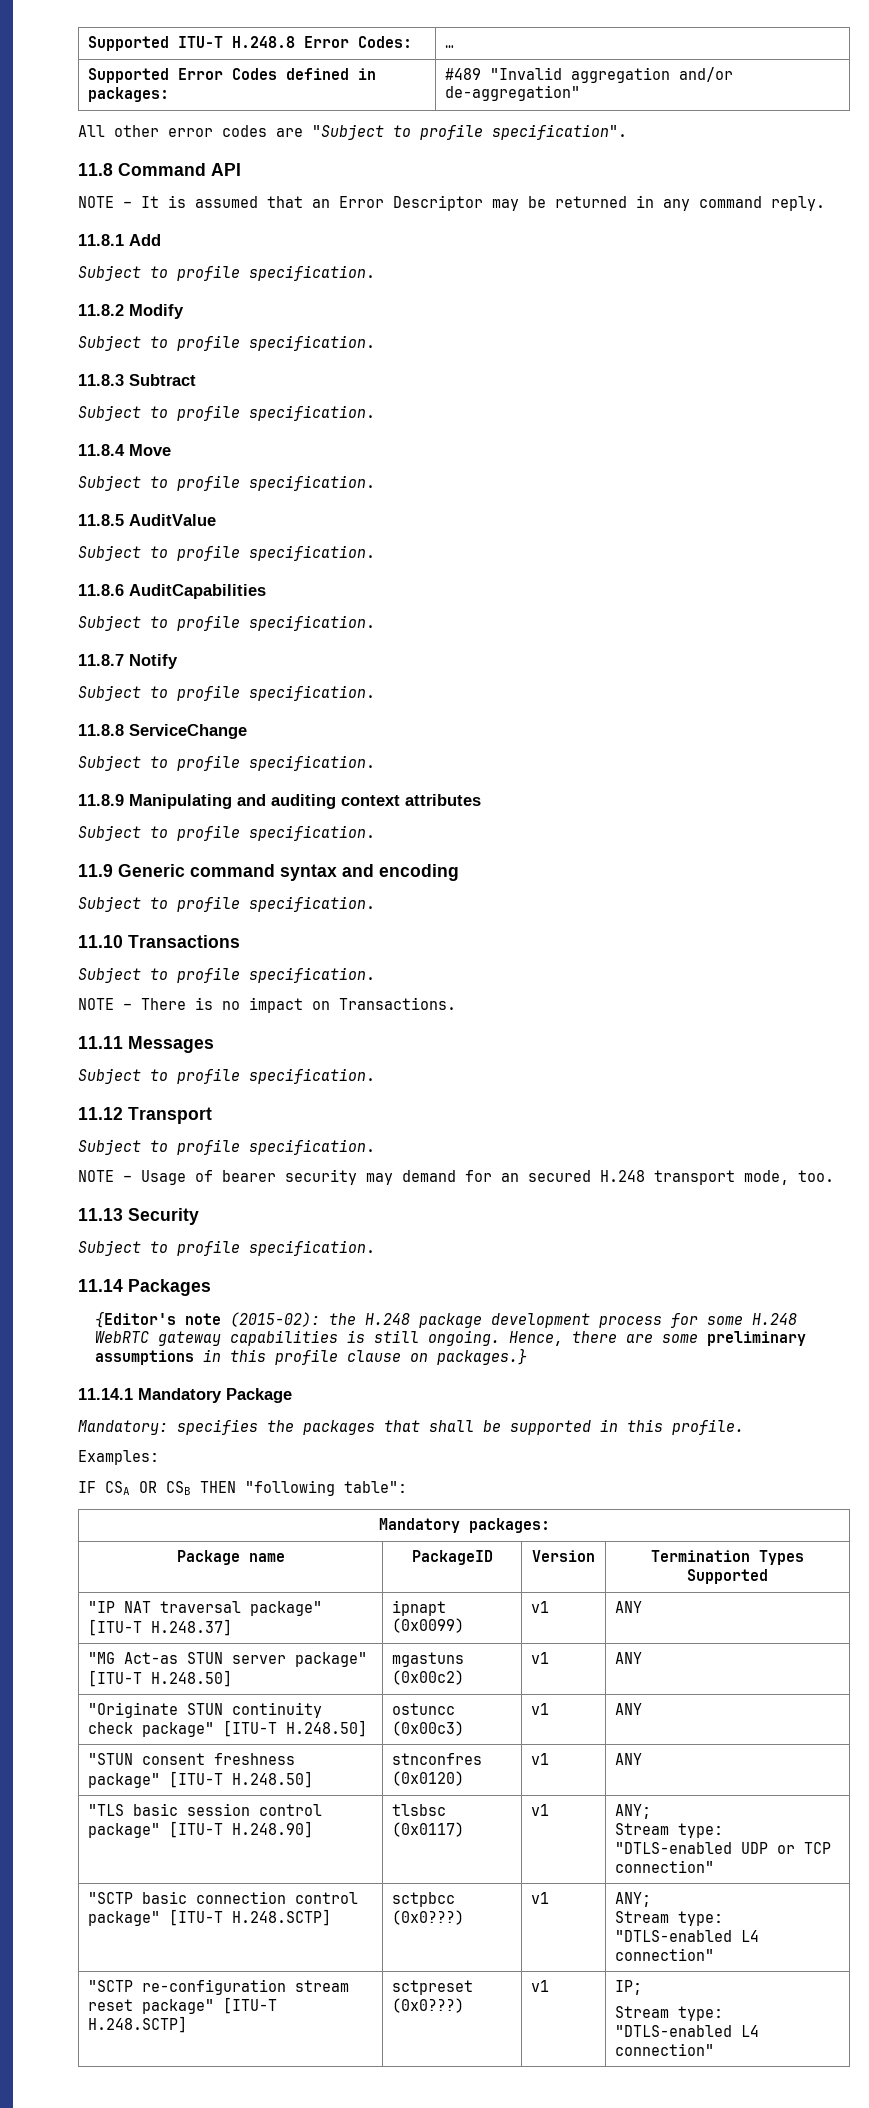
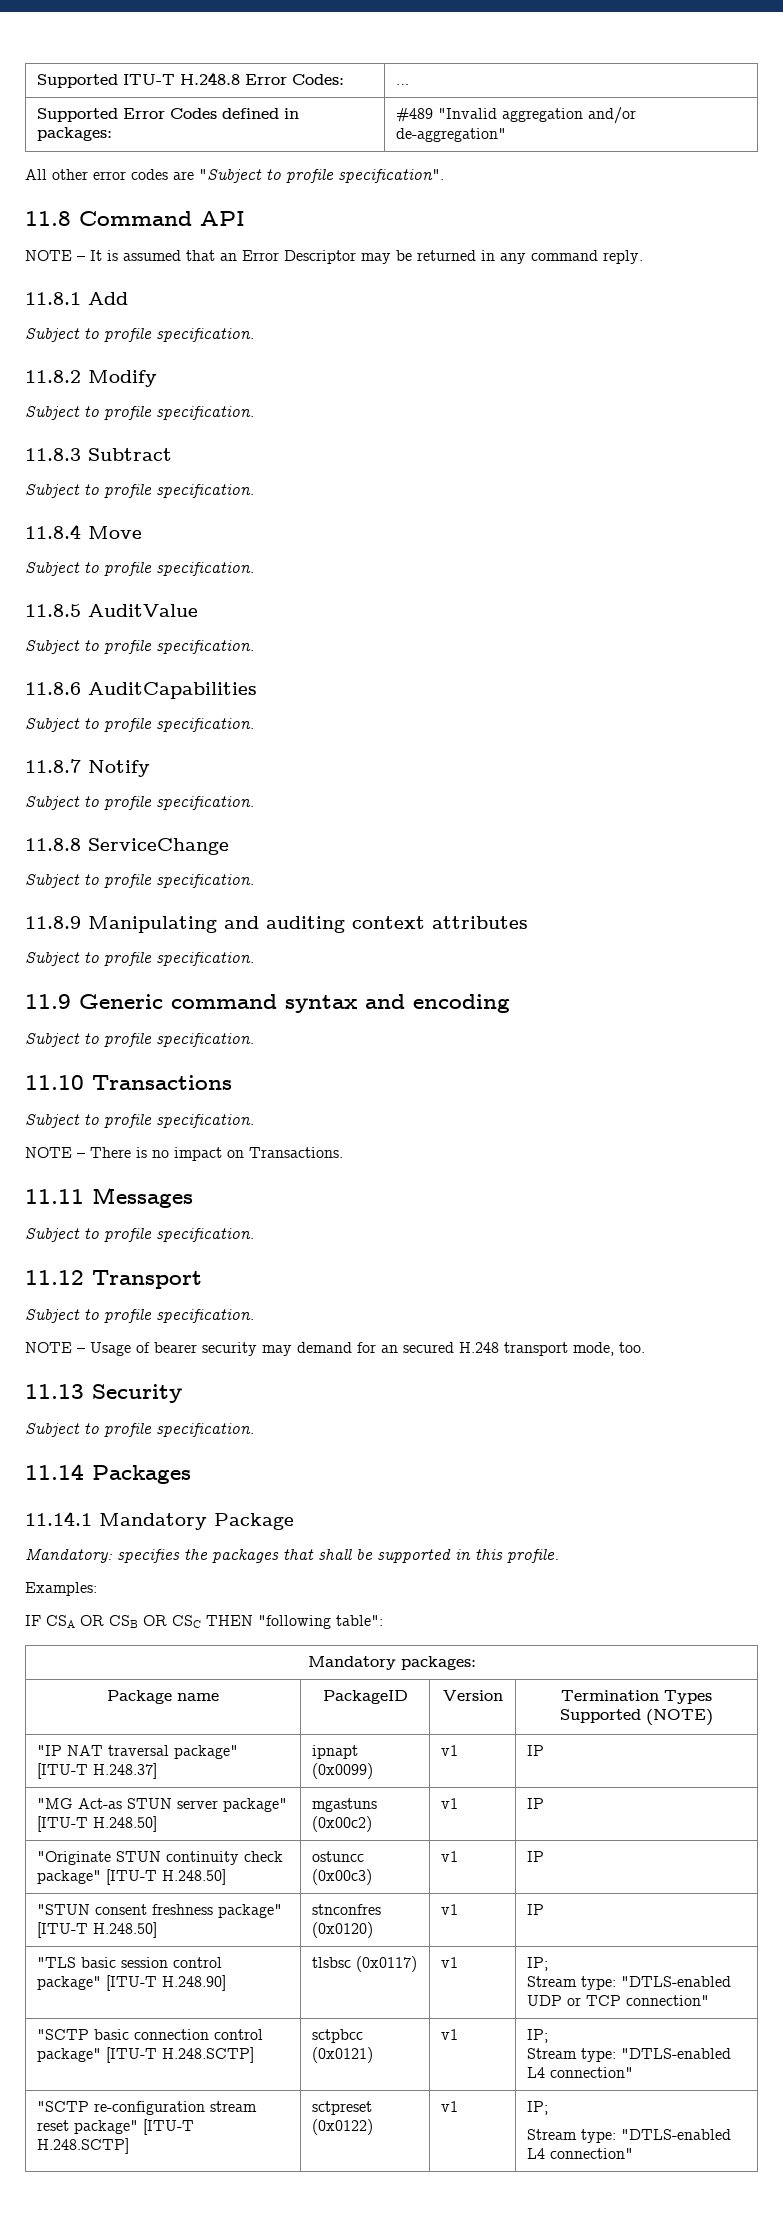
[94,1311,797,1328] [94,1330,806,1346] [94,1348,527,1365] // {Editor's note (2015-02): the H.248 package development process for some H.248 WebRTC gateway capabilities is still ongoing. Hence, there are some preliminary assumptions in this profile clause on packages.} -> (191, 1474) none
(191, 1488) none -> [143,1615,201,1628] OR CSC
(768, 1576) none -> [646,1709,713,1726] (NOTE)
[615,1601,643,1613] ANY -> [527,1745,545,1756] IP
[615,1652,643,1664] ANY -> [527,1798,545,1809] IP
[615,1703,643,1715] ANY -> [527,1851,545,1862] IP
[615,1753,643,1765] ANY -> [527,1904,545,1915] IP
[615,1804,652,1819] ANY; -> [527,1957,549,1971] IP;
[392,1910,465,1925] [531,1892,550,1904] [615,1892,652,1907] (0x0???) | v1 | ANY; -> [312,2047,374,2063] [441,2029,459,2040] [527,2029,549,2043] (0x0121) | v1 | IP;
[392,1998,465,2013] (0x0???) -> [312,2119,374,2135] (0x0122)

